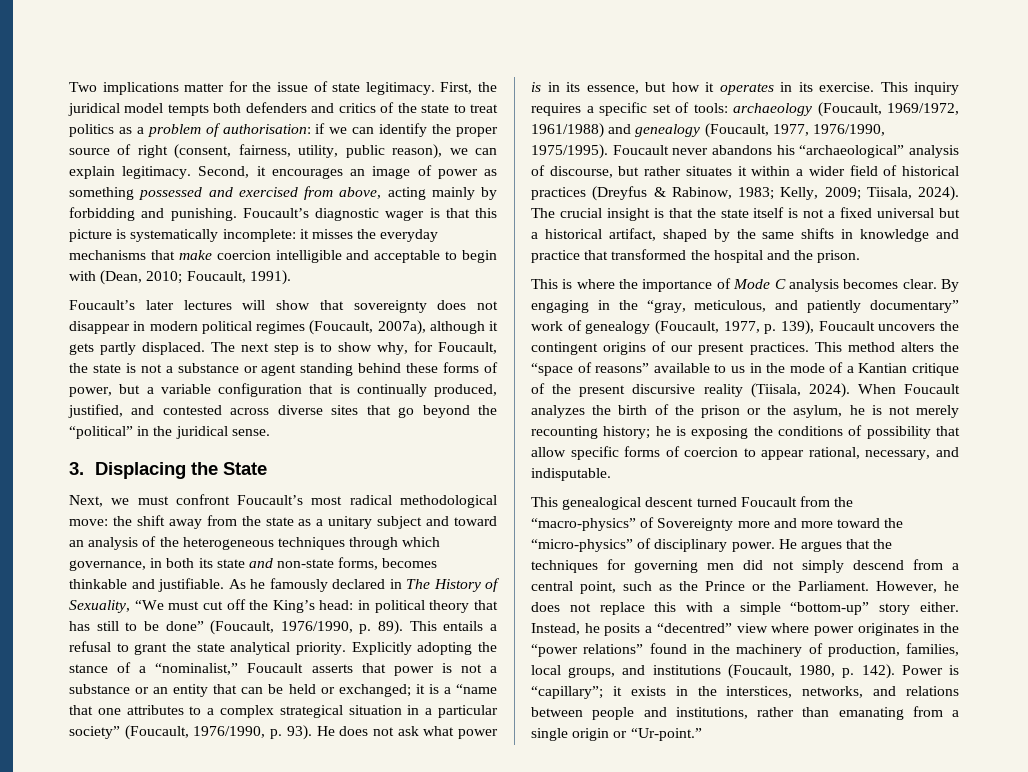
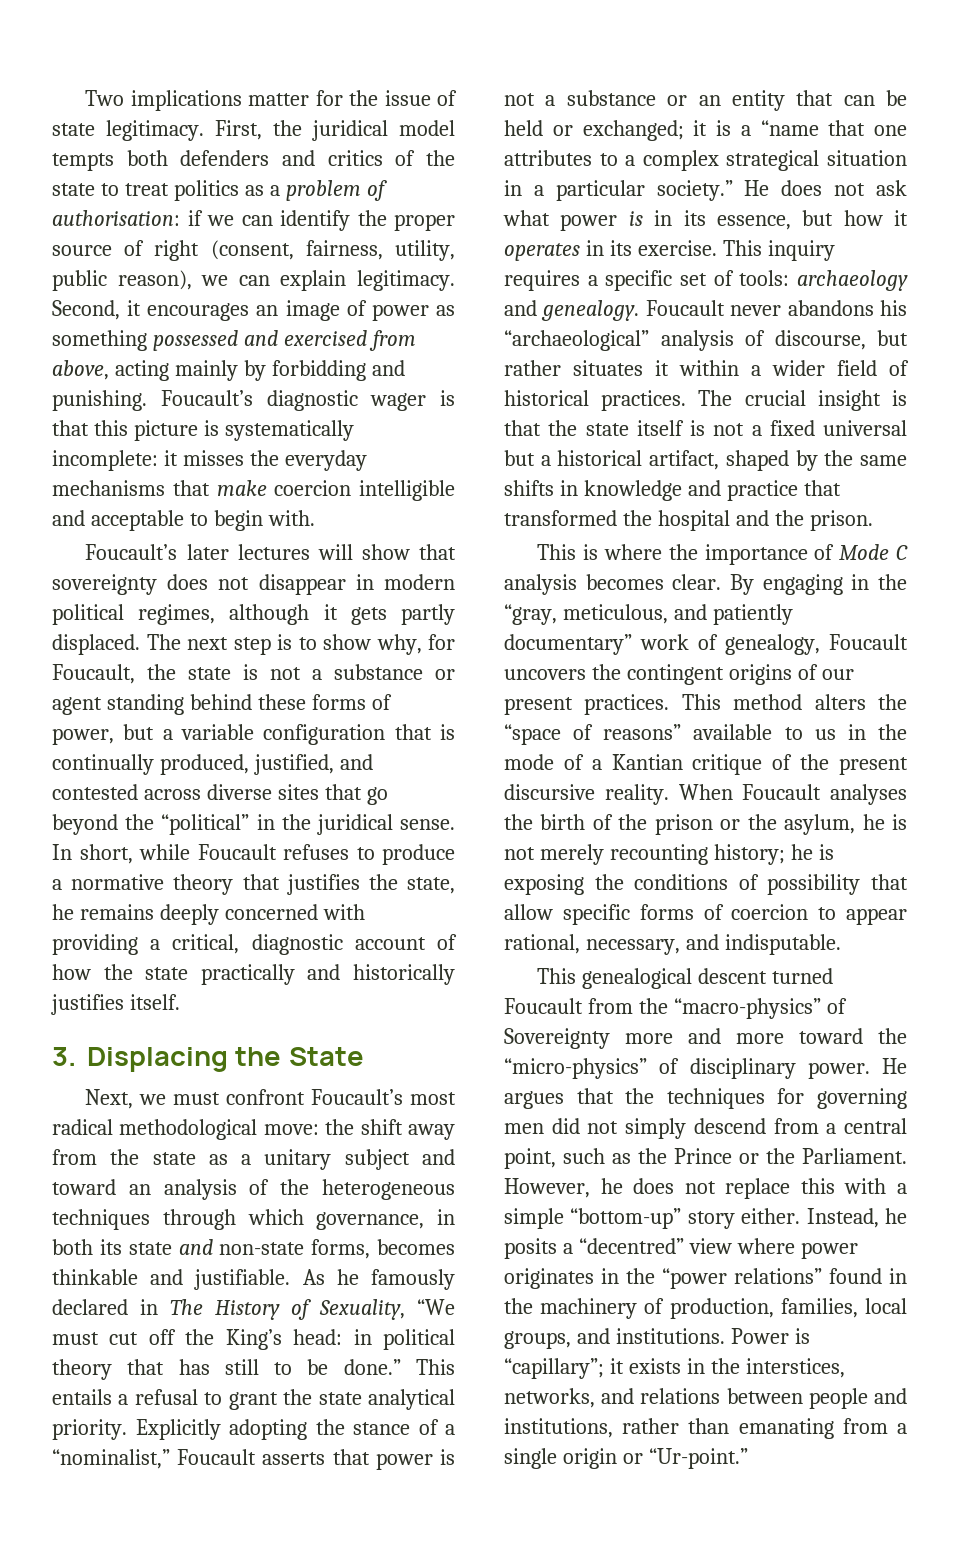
[69,270,291,285] with (Dean, 2010; Foucault, 1991). -> [267,510,315,526] with.
[256,320,426,335] regimes (Foucault, 2007a), -> [138,604,216,625] regimes,
(270, 432) none -> [52,844,455,865] [52,874,455,895] [52,904,365,925] [52,934,457,955] [52,964,455,985] [51,994,180,1015] In short, while Foucault refuses to produce a normative theory that justifies the state, he remains deeply concerned with providing a critical, diagnostic account of how the state practically and historically justifies itself.
[165,620,404,635] done” (Foucault, 1976/1990, p. 89). -> [343,1359,401,1375] done.”
[69,725,312,740] society” (Foucault, 1976/1990, p. 93). -> [656,180,733,201] society.”
[817,102,959,117] [531,123,885,138] [531,144,608,159] (Foucault, 1969/1972, 1961/1988) and genealogy (Foucault, 1977, 1976/1990, 1975/1995). -> [504,300,640,321] and genealogy.
[531,186,959,201] practices (Dreyfus & Rabinow, 1983; Kelly, 2009; Tiisala, 2024). -> [601,390,687,411] practices.
[585,320,814,335] genealogy (Foucault, 1977, p. 139), -> [725,634,820,655] genealogy,
[703,383,850,398] reality (Tiisala, 2024). -> [604,784,669,805] reality.
[531,405,585,418] analyzes -> [830,784,907,805] analyses
[652,664,895,679] institutions (Foucault, 1980, p. 142). -> [615,1328,725,1344] institutions.

